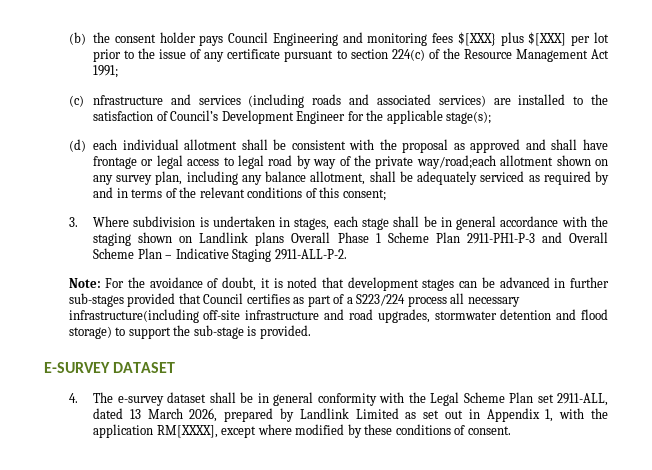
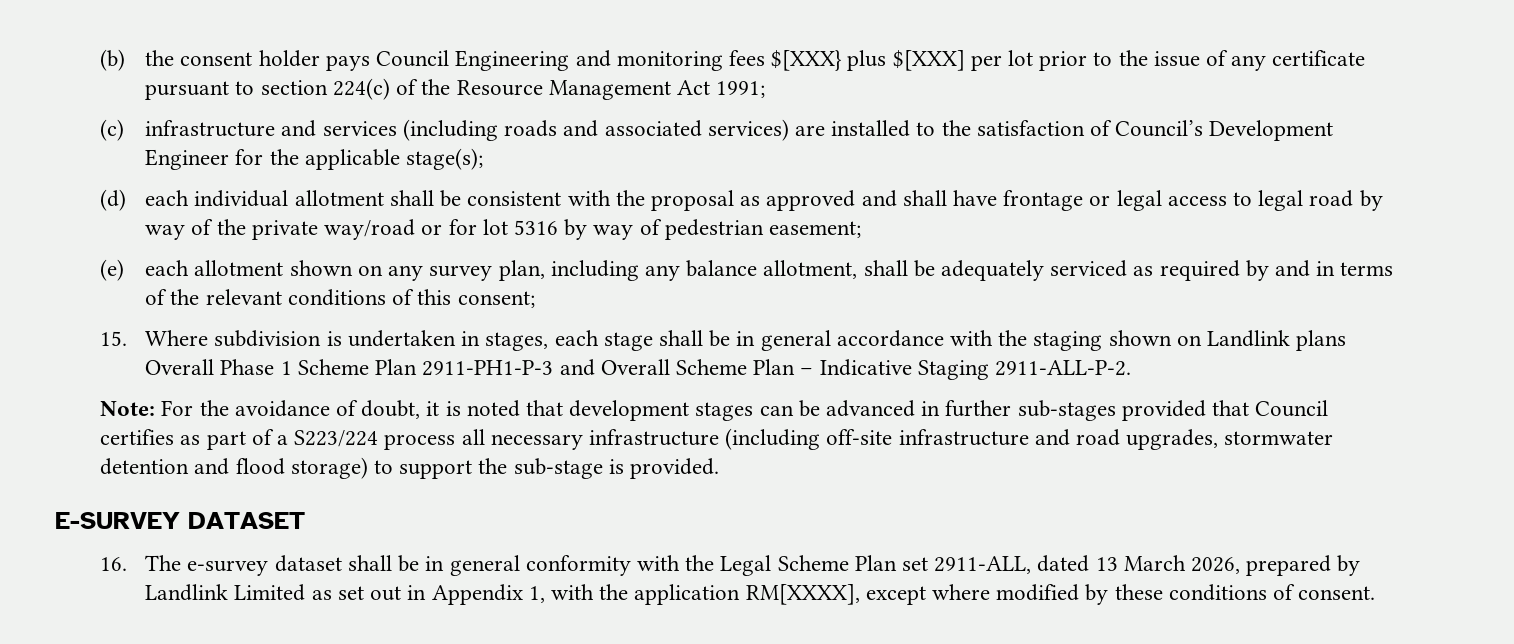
[93,95,164,105] nfrastructure -> [145,120,276,137] infrastructure
[416,155,496,169] way/road;each -> [324,219,861,240] [100,259,190,281] way/road or for lot 5316 by way of pedestrian easement; // (e) each
[68,217,78,227] 3. -> [100,331,128,346] 15.
[68,309,199,323] infrastructure(including -> [589,428,821,450] infrastructure (including
[68,393,78,403] 4. -> [100,557,128,571] 16.

